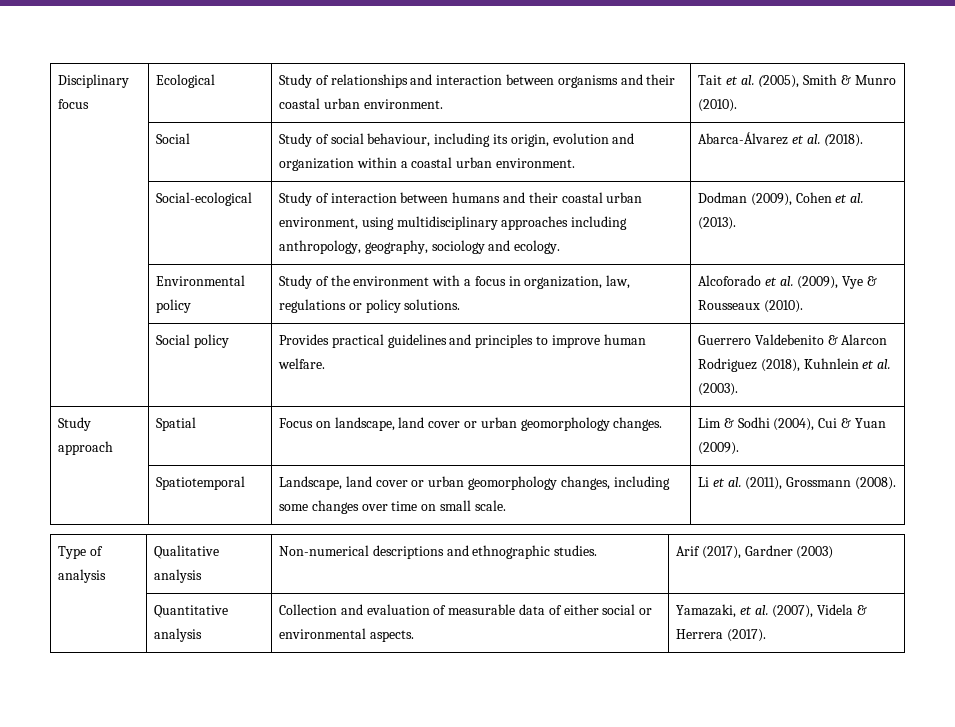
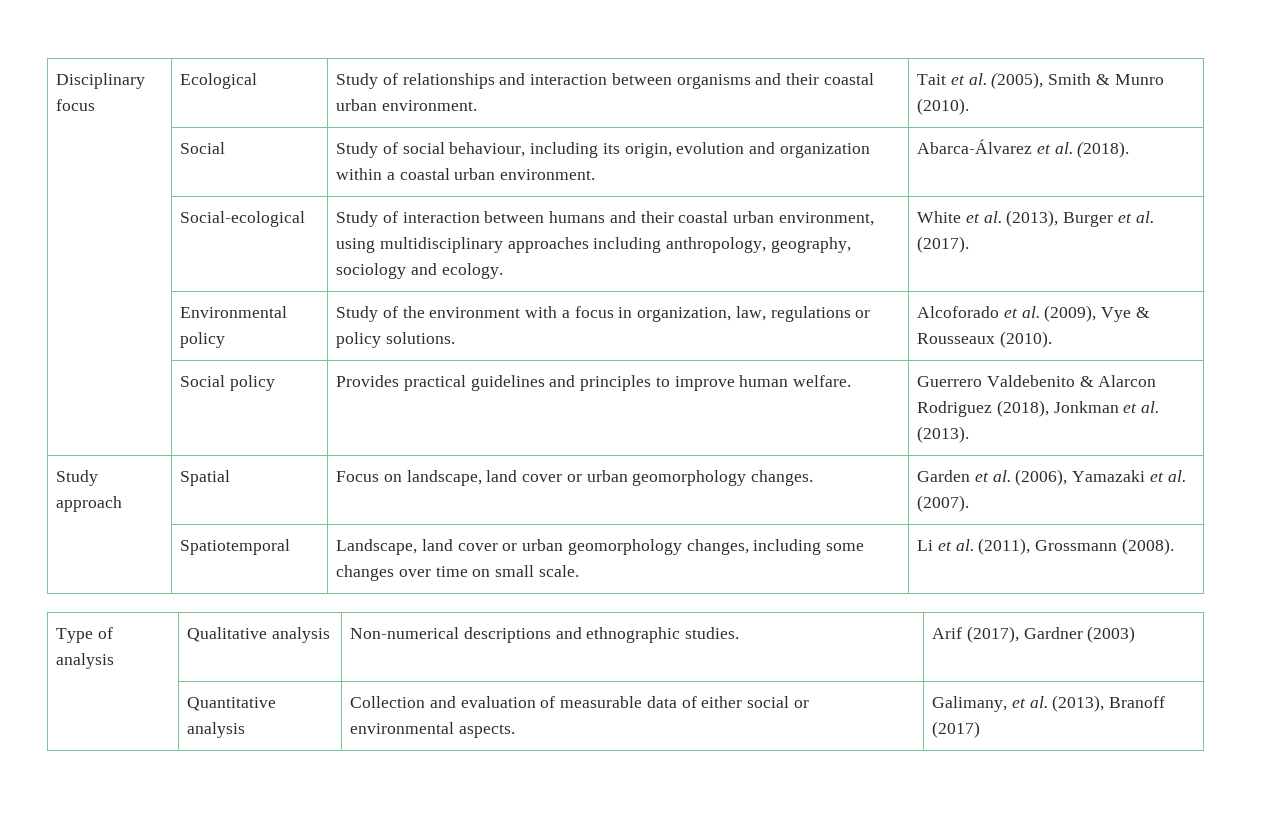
[698,192,865,206] [698,217,737,230] Dodman (2009), Cohen et al. (2013). -> [917,210,1154,227] [917,236,970,253] White et al. (2013), Burger et al. (2017).
[803,358,892,369] [698,383,739,396] Kuhnlein et al. (2003). -> [1053,401,1160,413] [917,426,970,443] Jonkman et al. (2013).
[698,417,886,431] [698,442,740,455] Lim & Sodhi (2004), Cui & Yuan (2009). -> [917,469,1186,486] [917,495,970,512] Garden et al. (2006), Yamazaki et al. (2007).
[676,604,868,618] [676,629,766,642] Yamazaki, et al. (2007), Videla & Herrera (2017). -> [932,695,1166,712] [932,721,981,738] Galimany, et al. (2013), Branoff (2017)

